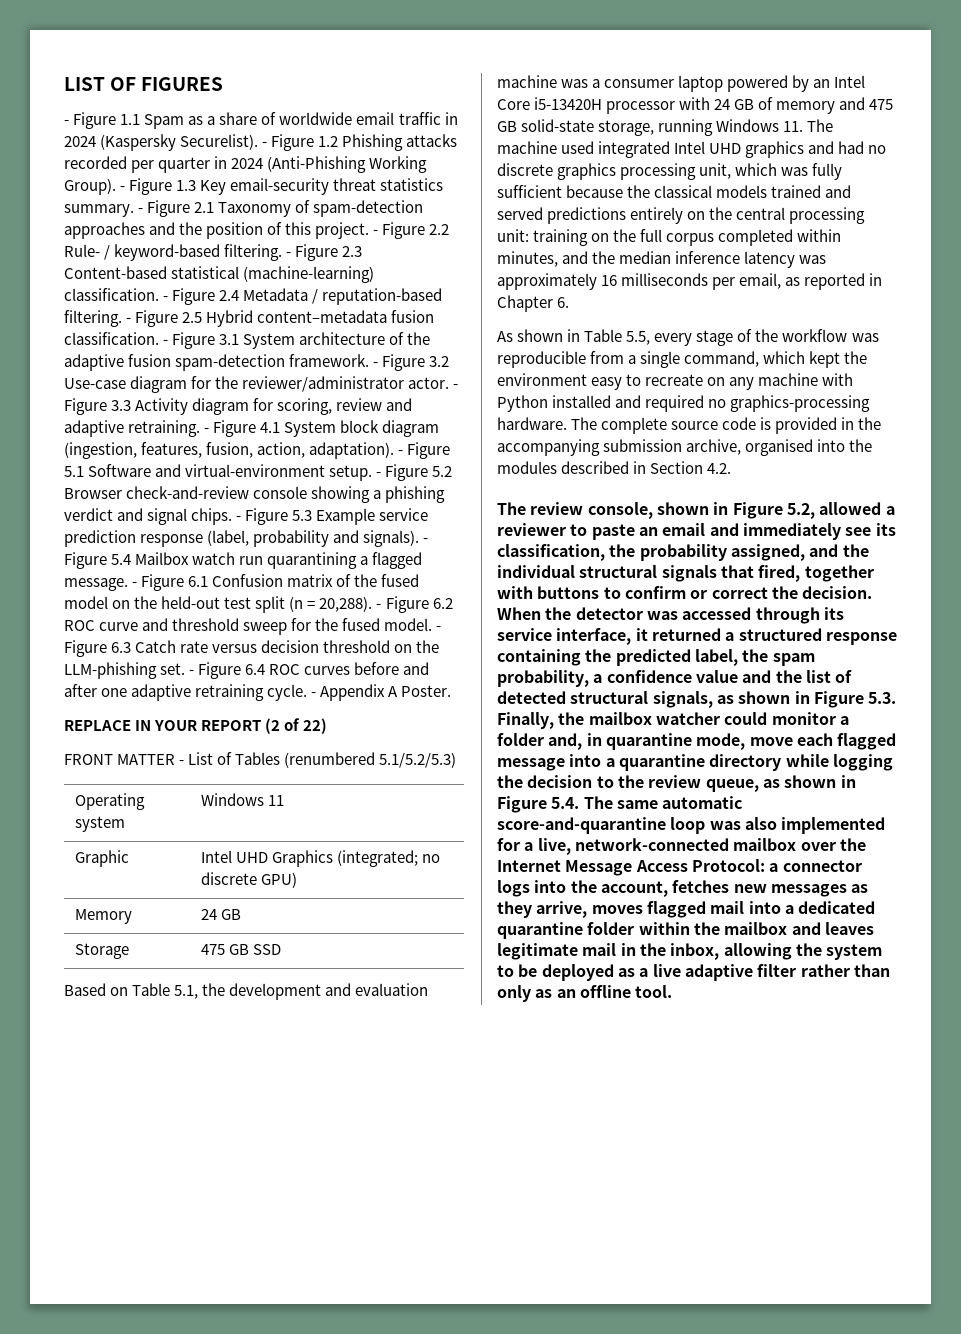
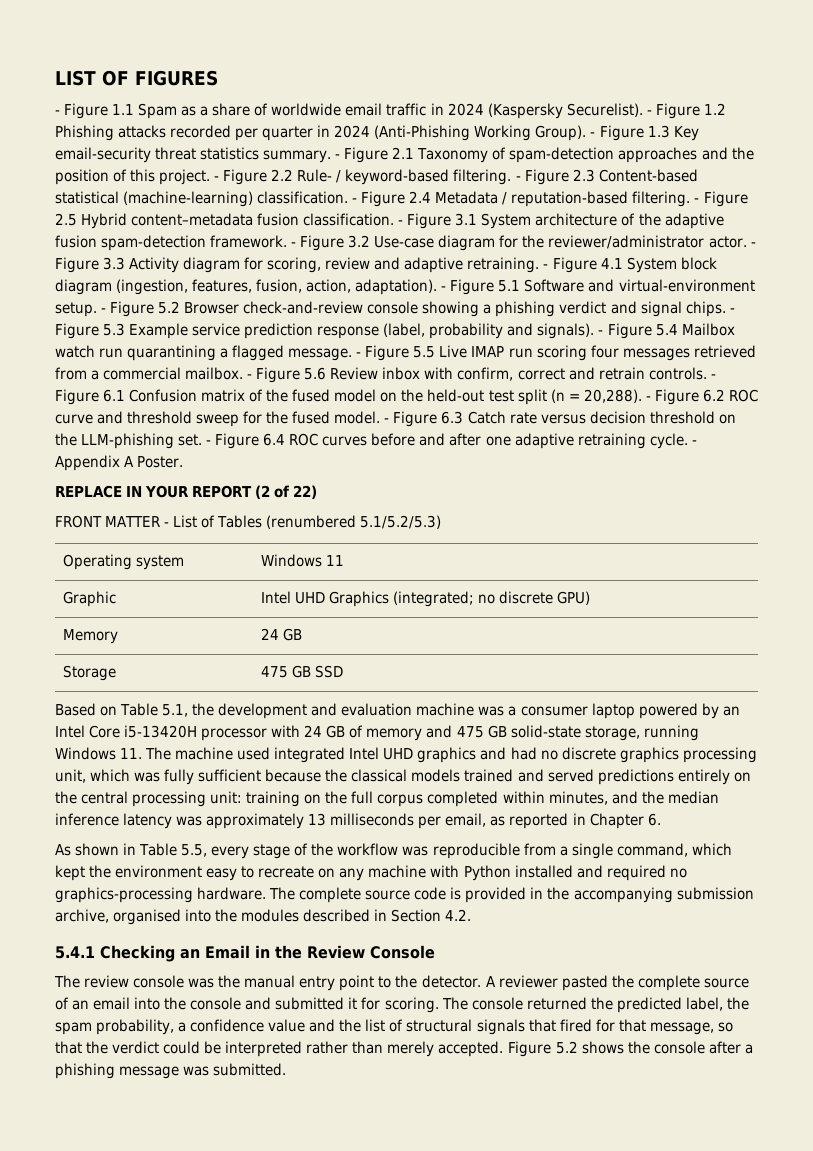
(185, 582) none -> [413,345,756,361] [55,367,716,383] [55,389,99,405] 5.5 Live IMAP run scoring four messages retrieved from a commercial mailbox. - Figure 5.6 Review inbox with confirm, correct and retrain controls. - Figure
[601,275,618,286] 16 -> [308,813,327,826] 13
[497,502,895,519] [497,523,896,540] [497,544,869,561] [497,565,874,582] [497,586,873,599] [497,607,844,624] [497,628,897,645] [497,649,581,666] The review console, shown in Figure 5.2, allowed a reviewer to paste an email and immediately see its classification, the probability assigned, and the individual structural signals that fired, together with buttons to confirm or correct the decision. When the detector was accessed through its service interface, it returned a structured response containing -> [55,945,435,962] [54,975,749,991] [55,997,587,1013] 5.4.1 Checking an Email in the Review Console // The review console was the manual entry point to the detector. A reviewer pasted the complete source of an email into the console and submitted it for scoring. The console returned
[497,691,897,708] [497,712,849,729] [497,733,897,750] [497,754,893,771] [497,775,856,792] [497,796,743,813] [497,817,886,834] [497,838,866,855] [497,859,862,876] [497,880,869,897] [497,901,876,918] [497,922,874,939] [497,943,883,960] [497,964,890,981] [497,985,673,1002] detected structural signals, as shown in Figure 5.3. Finally, the mailbox watcher could monitor a folder and, in quarantine mode, move each flagged message into a quarantine directory while logging the decision to the review queue, as shown in Figure 5.4. The same automatic score-and-quarantine loop was also implemented for a live, network-connected mailbox over the Internet Message Access Protocol: a connector logs into the account, fetches new messages as they arrive, moves flagged mail into a dedicated quarantine folder within the mailbox and leaves legitimate mail in the inbox, allowing the system to be deployed as a live adaptive filter rather than only as an offline tool. -> [406,1019,733,1035] [55,1041,753,1057] [55,1063,287,1079] structural signals that fired for that message, so that the verdict could be interpreted rather than merely accepted. Figure 5.2 shows the console after a phishing message was submitted.

